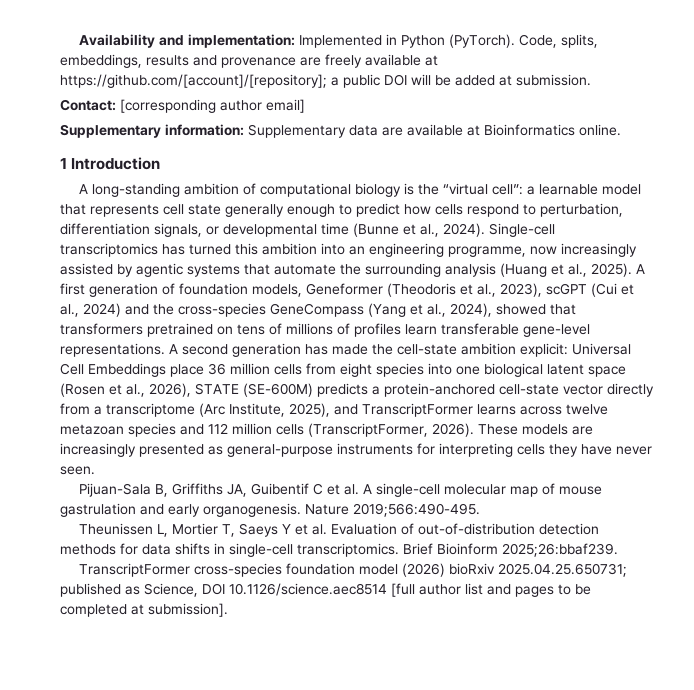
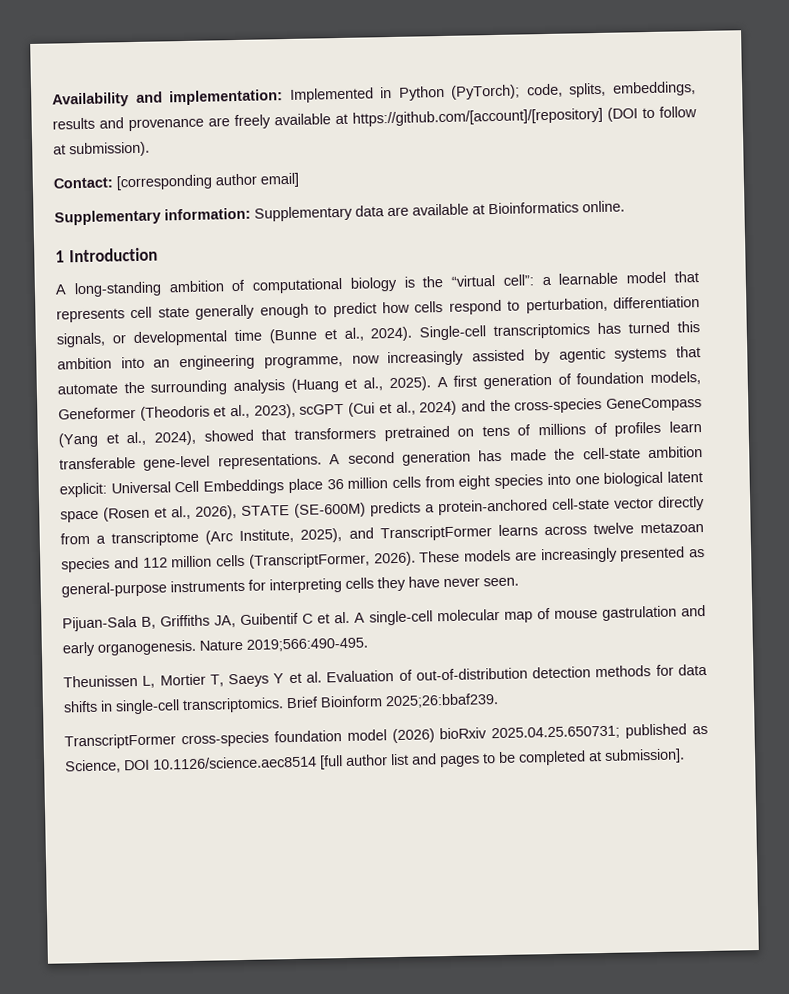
[449,34,558,48] (PyTorch). Code, -> [451,83,563,100] (PyTorch); code,
[60,74,591,88] https://github.com/[account]/[repository]; a public DOI will be added at submission. -> [352,106,697,127] [53,141,150,158] https://github.com/[account]/[repository] (DOI to follow at submission).

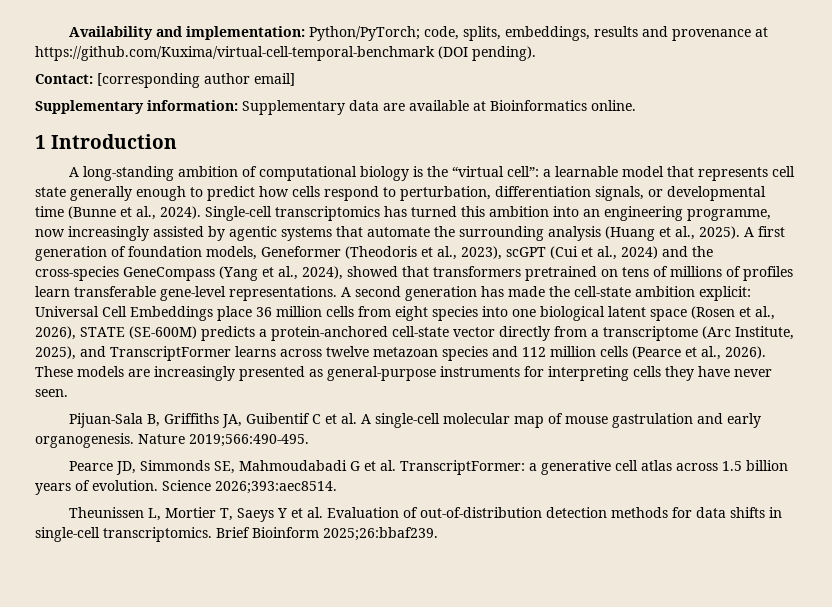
[289,84,521,103] Implemented in Python (PyTorch); -> [308,26,420,41] Python/PyTorch;
[208,106,697,130] [53,141,150,158] are freely available at https://github.com/[account]/[repository] (DOI to follow at submission). -> [754,27,768,37] [35,46,536,61] at https://github.com/Kuxima/virtual-cell-temporal-benchmark (DOI pending).
[248,552,370,569] (TranscriptFormer, -> [632,346,721,360] (Pearce et al.,
(368, 644) none -> [68,460,788,475] [35,480,337,495] // Pearce JD, Simmonds SE, Mahmoudabadi G et al. TranscriptFormer: a generative cell atlas across 1.5 billion years of evolution. Science 2026;393:aec8514.
[64,723,708,750] [65,748,685,774] // TranscriptFormer cross-species foundation model (2026) bioRxiv 2025.04.25.650731; published as Science, DOI 10.1126/science.aec8514 [full author list and pages to be completed at submission]. -> (438, 534) none

